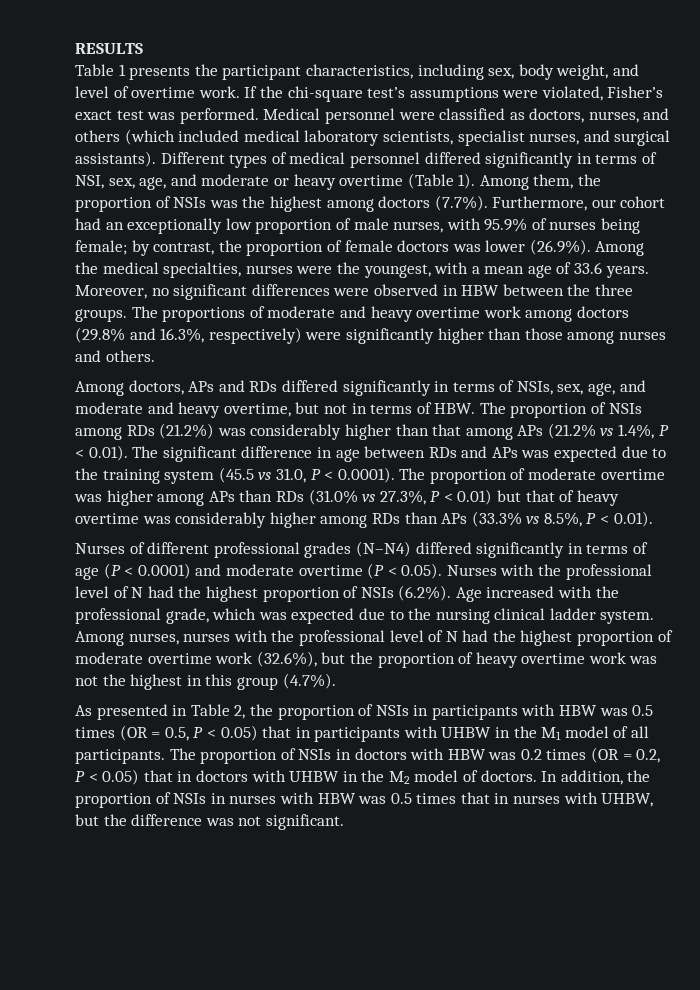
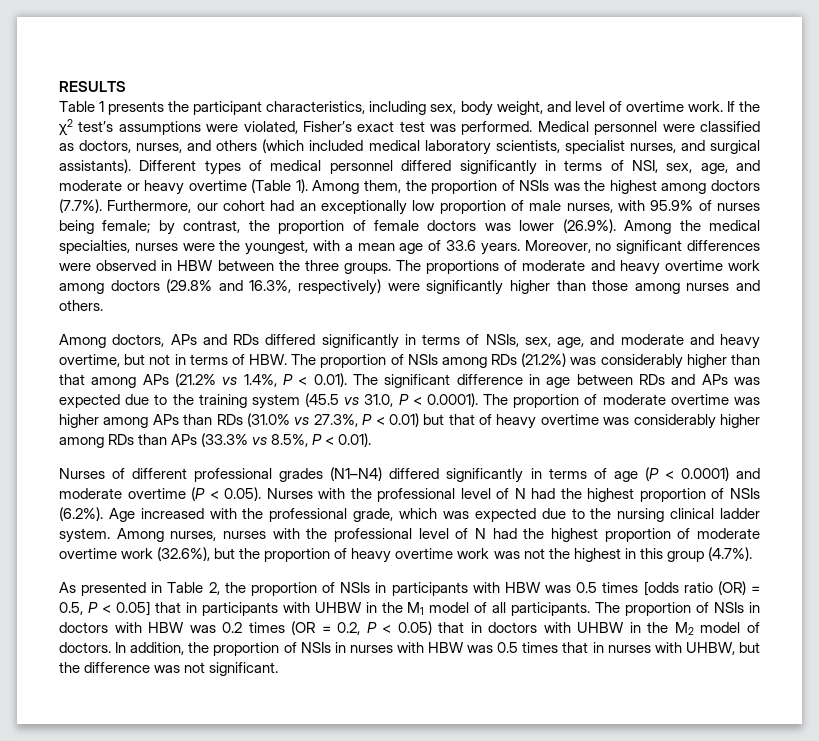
[287,86,363,102] chi-square -> [59,119,73,136] χ2
[355,541,411,557] (N–N4) -> [330,467,383,481] (N1–N4)
[119,725,148,741] (OR -> [643,581,746,596] [odds ratio (OR)
[220,725,258,741] 0.05) -> [115,601,150,616] 0.05]

